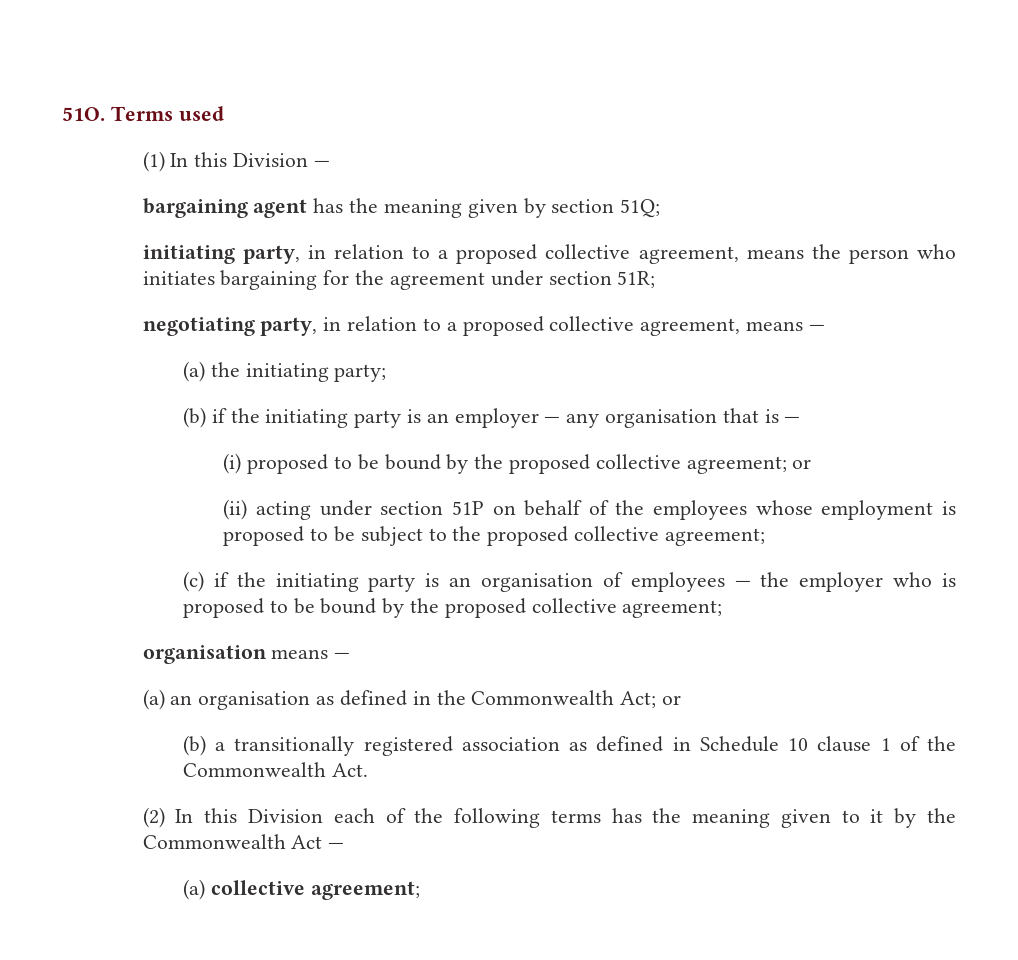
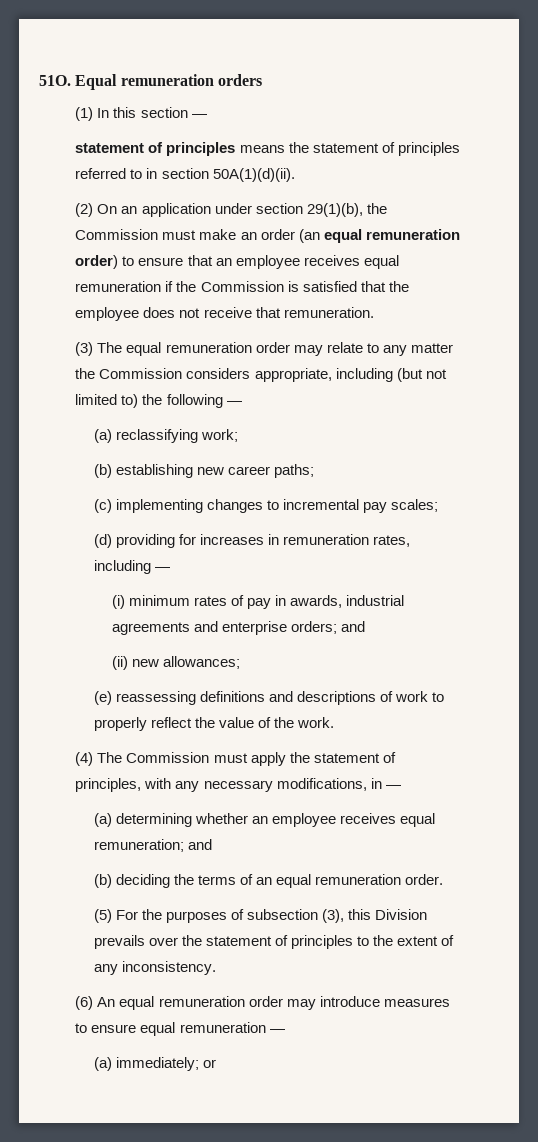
[110,106,224,121] Terms used -> [75,74,262,90] Equal remuneration orders
[233,153,330,167] [142,198,661,218] [142,244,956,264] [142,270,656,290] [142,316,825,336] [183,361,387,382] [183,407,801,428] [223,453,812,474] [223,499,957,520] [223,526,765,546] [183,571,956,592] [183,598,723,618] [142,645,351,664] [142,689,681,710] [183,735,957,756] [183,762,368,777] [142,807,957,828] [142,834,345,849] [183,879,420,900] Division — // bargaining agent has the meaning given by section 51Q; // initiating party, in relation to a proposed collective agreement, means the person who initiates bargaining for the agreement under section 51R; // negotiating party, in relation to a proposed collective agreement, means — // (a) the initiating party; // (b) if the initiating party is an employer — any organisation that is — // (i) proposed to be bound by the proposed collective agreement; or // (ii) acting under section 51P on behalf of the employees whose employment is proposed to be subject to the proposed collective agreement; // (c) if the initiating party is an organisation of employees — the employer who is proposed to be bound by the proposed collective agreement; // organisation means — // (a) an organisation as defined in the Commonwealth Act; or // (b) a transitionally registered association as defined in Schedule 10 clause 1 of the Commonwealth Act. // (2) In this Division each of the following terms has the meaning given to it by the Commonwealth Act — // (a) collective agreement; -> [140,107,207,118] [75,142,460,156] [75,168,295,182] [75,203,387,217] [75,229,460,243] [75,255,399,269] [75,281,409,292] [75,307,374,321] [75,342,453,356] [75,368,447,382] [75,394,242,408] [93,429,238,443] [93,464,314,478] [93,499,438,513] [93,534,410,548] [93,560,170,574] [111,595,405,609] [111,621,365,635] [111,656,240,670] [93,691,444,705] [93,717,334,731] [75,752,396,766] [75,778,401,792] [93,813,435,827] [93,839,212,852] [93,874,443,888] [93,909,427,923] [93,935,455,949] [93,961,216,975] [75,996,450,1010] [75,1022,285,1036] [93,1057,216,1071] section — // statement of principles means the statement of principles referred to in section 50A(1)(d)(ii). // (2) On an application under section 29(1)(b), the Commission must make an order (an equal remuneration order) to ensure that an employee receives equal remuneration if the Commission is satisfied that the employee does not receive that remuneration. // (3) The equal remuneration order may relate to any matter the Commission considers appropriate, including (but not limited to) the following — // (a) reclassifying work; // (b) establishing new career paths; // (c) implementing changes to incremental pay scales; // (d) providing for increases in remuneration rates, including — // (i) minimum rates of pay in awards, industrial agreements and enterprise orders; and // (ii) new allowances; // (e) reassessing definitions and descriptions of work to properly reflect the value of the work. // (4) The Commission must apply the statement of principles, with any necessary modifications, in — // (a) determining whether an employee receives equal remuneration; and // (b) deciding the terms of an equal remuneration order. // (5) For the purposes of subsection (3), this Division prevails over the statement of principles to the extent of any inconsistency. // (6) An equal remuneration order may introduce measures to ensure equal remuneration — // (a) immediately; or

